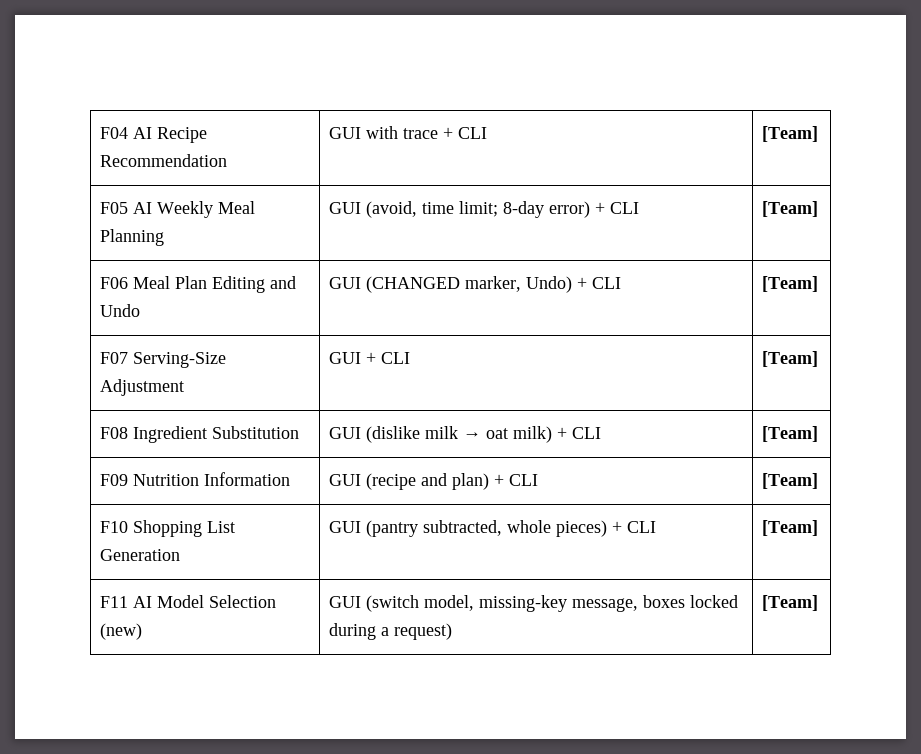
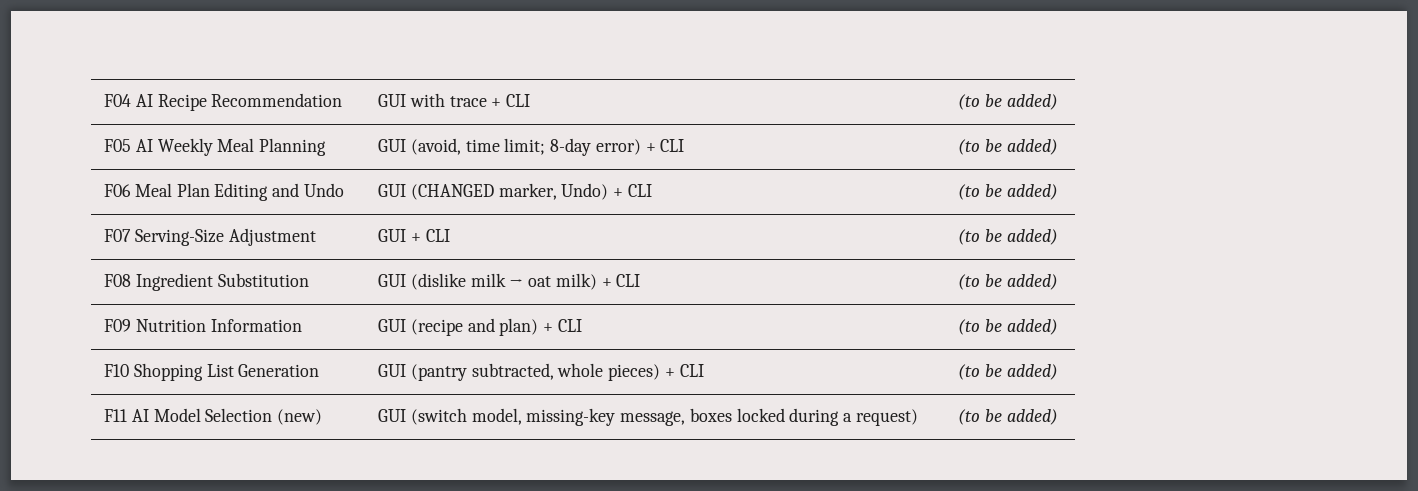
[762,126,819,142] [Team] -> [958,94,1058,110] (to be added)
[762,201,819,217] [Team] -> [958,139,1058,155] (to be added)
[762,276,819,292] [Team] -> [958,184,1058,200] (to be added)
[762,351,819,367] [Team] -> [958,229,1058,245] (to be added)
[762,426,819,442] [Team] -> [958,274,1058,290] (to be added)
[762,473,819,489] [Team] -> [958,319,1058,335] (to be added)
[762,520,819,536] [Team] -> [958,364,1058,380] (to be added)
[762,595,819,611] [Team] -> [958,409,1058,425] (to be added)

